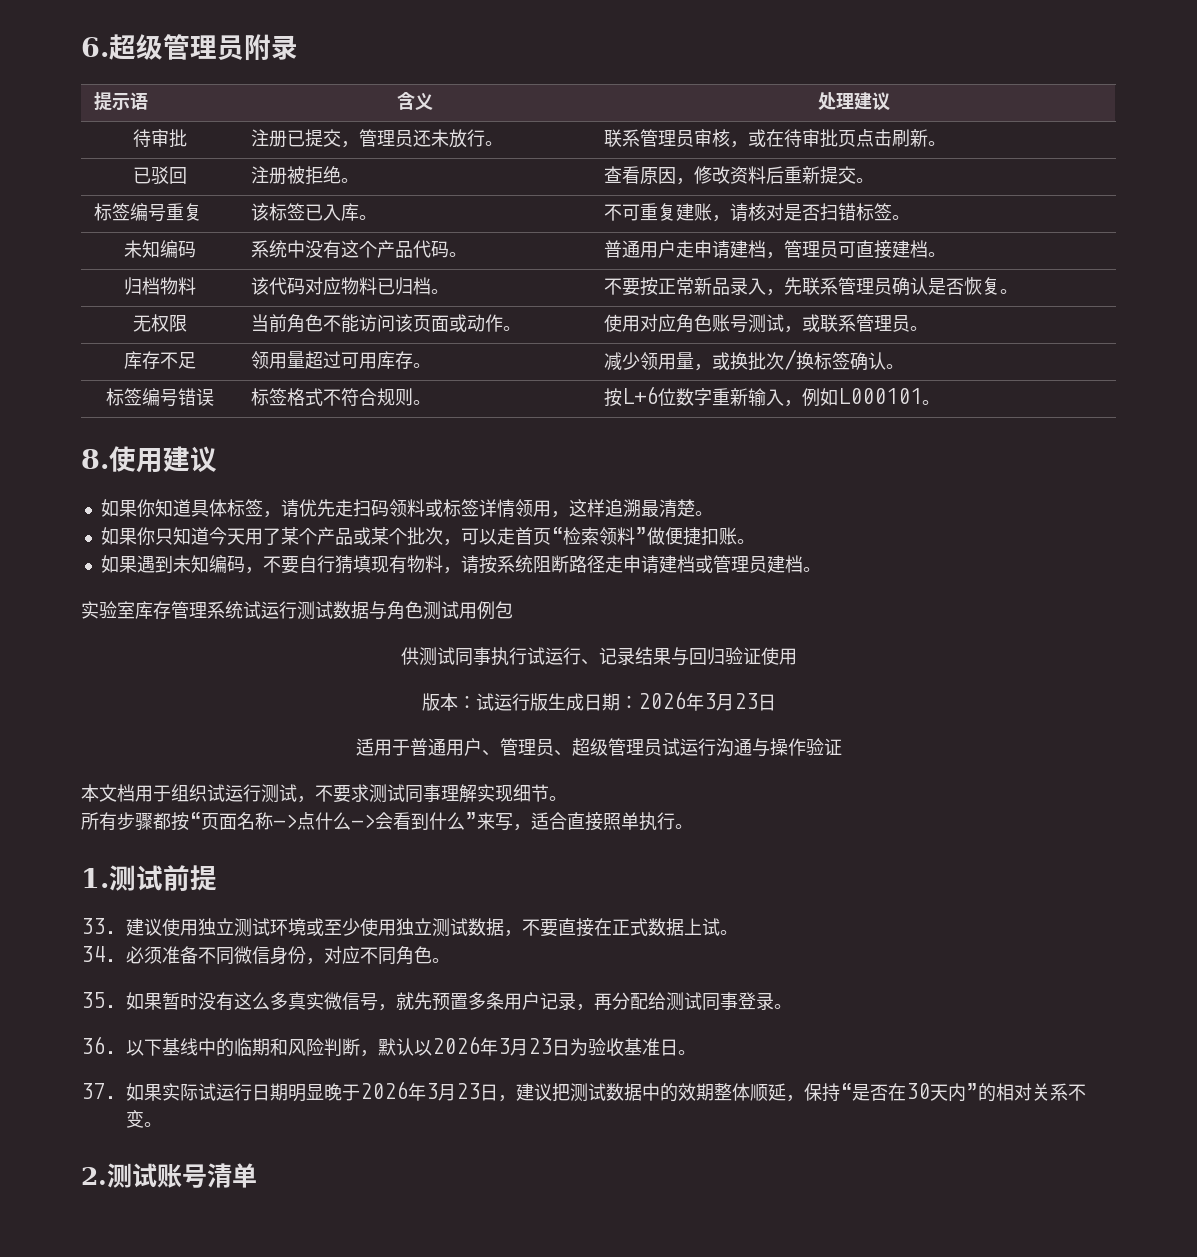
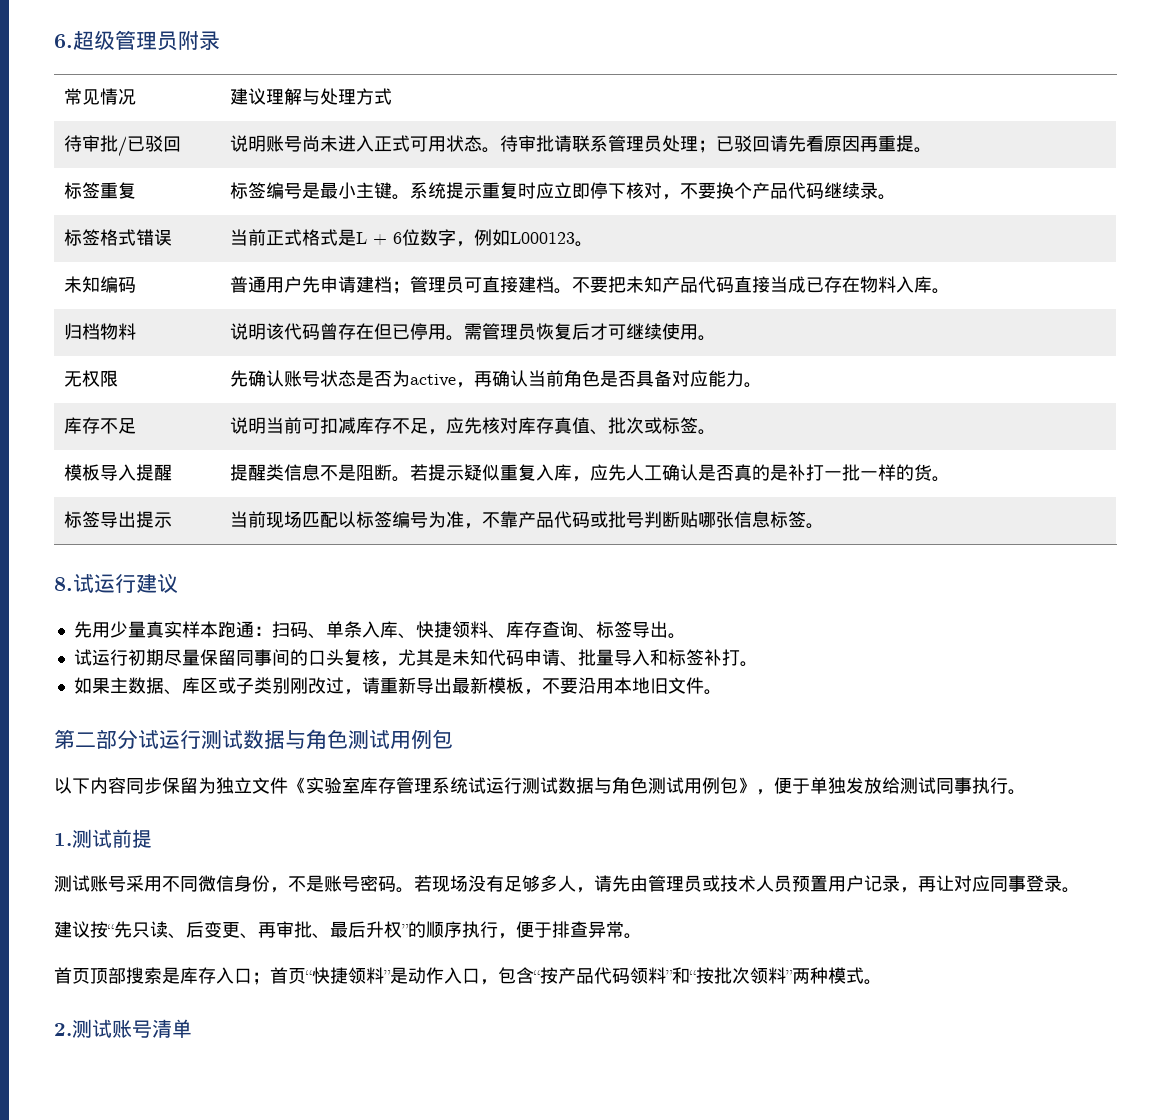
[93,91,148,111] [397,92,433,110] [817,92,890,111] [133,129,187,148] [250,129,503,148] [603,129,946,148] [133,166,187,185] [250,166,359,185] [603,166,874,185] [93,203,166,222] 提示语 | 含义 | 处理建议 // 待审批 | 注册已提交，管理员还未放行。 | 联系管理员审核，或在待审批页点击刷新。 // 已驳回 | 注册被拒绝。 | 查看原因，修改资料后重新提交。 // 标签编号 -> [63,88,136,105] [229,88,392,105] [63,135,181,157] [229,135,932,153] [63,182,100,199] 常见情况 | 建议理解与处理方式 // 待审批/已驳回 | 说明账号尚未进入正式可用状态。待审批请联系管理员处理；已驳回请先看原因再重提。 // 标签
[250,203,377,221] [603,203,910,222] [124,240,196,258] [250,240,467,259] [603,240,784,259] 该标签已入库。 | 不可重复建账，请核对是否扫错标签。 // 未知编码 | 系统中没有这个产品代码。 | 普通用户走申请建档， -> [229,182,896,200] [63,229,172,246] [229,229,593,247] [63,276,136,293] [229,276,410,294] 标签编号是最小主键。系统提示重复时应立即停下核对，不要换个产品代码继续录。 // 标签格式错误 | 当前正式格式是L + 6位数字，例如L000123。 // 未知编码 | 普通用户先申请建档；
[124,277,196,295] [250,277,449,295] [603,277,1018,296] [133,314,187,332] [250,314,521,333] [603,314,928,333] [124,351,196,369] [250,351,431,369] [603,349,904,371] [106,388,214,407] [250,388,431,407] [603,386,922,407] // 归档物料 | 该代码对应物料已归档。 | 不要按正常新品录入，先联系管理员确认是否恢复。 // 无权限 | 当前角色不能访问该页面或动作。 | 使用对应角色账号测试，或联系管理员。 // 库存不足 | 领用量超过可用库存。 | 减少领用量，或换批次/换标签确认。 // 标签编号错误 | 标签格式不符合规则。 | 按L+6位数字重新输入，例如L000101 -> [571,276,950,294] [63,323,136,340] [229,323,716,341] [63,370,118,387] [229,370,762,388] [63,417,136,434] [229,417,716,435] [63,464,172,481] [229,464,950,482] [63,511,172,528] [229,511,806,529] 不要把未知产品代码直接当成已存在物料入库。 // 归档物料 | 说明该代码曾存在但已停用。需管理员恢复后才可继续使用。 // 无权限 | 先确认账号状态是否为active，再确认当前角色是否具备对应能力。 // 库存不足 | 说明当前可扣减库存不足，应先核对库存真值、批次或标签。 // 模板导入提醒 | 提醒类信息不是阻断。若提示疑似重复入库，应先人工确认是否真的是补打一批一样的货。 // 标签导出提示 | 当前现场匹配以标签编号为准，不靠产品代码或批号判断贴哪张信息标签
[109,446,217,473] [100,499,713,518] [100,527,755,546] [100,555,821,574] 使用建议 // 如果你知道具体标签，请优先走扫码领料或标签详情领用，这样追溯最清楚。 // 如果你只知道今天用了某个产品或某个批次，可以走首页“检索领料”做便捷扣账。 // 如果遇到未知编码，不要自行猜填现有物料，请按系统阻断路径走申请建档或管理员建档。 // -> [73,574,178,593] [73,621,686,639] [73,649,758,667] [73,677,722,695] [54,729,453,750] [54,777,306,794] 试运行建议 // 先用少量真实样本跑通：扫码、单条入库、快捷领料、库存查询、标签导出。 // 试运行初期尽量保留同事间的口头复核，尤其是未知代码申请、批量导入和标签补打。 // 如果主数据、库区或子类别刚改过，请重新导出最新模板，不要沿用本地旧文件。 // 第二部分试运行测试数据与角色测试用例包 // 以下内容同步保留为独立文件《
[400,647,797,666] [421,691,776,711] [355,738,842,757] [81,784,567,803] [81,812,693,831] [81,865,217,891] [81,918,738,937] [81,946,450,965] [81,992,504,1011] // 供测试同事执行试运行、记录结果与回归验证使用 // 版本：试运行版生成日期：2026年3月23日 // 适用于普通用户、管理员、超级管理员试运行沟通与操作验证 // 本文档用于组织试运行测试，不要求测试同事理解实现细节。 // 所有步骤都按“页面名称->点什么->会看到什么”来写，适合直接照单执行。 // 1.测试前提 // 33.建议使用独立测试环境或至少使用独立测试数据，不要直接在正式数据上试。 // 34.必须准备不同微信身份，对应不同角色。 // 35.如果暂时没有这么多真实微信号，就先预置多条 -> [738,777,1026,795] [54,829,152,848] [54,875,828,893] 》，便于单独发放给测试同事执行。 // 1.测试前提 // 测试账号采用不同微信身份，不是账号密码。若现场没有足够多人，请先由管理员或技术人员预置
[612,992,702,1011] 分配给测试 -> [936,875,990,892] 让对应
[81,1036,696,1057] [81,1081,1086,1102] [126,1110,144,1128] 36.以下基线中的临期和风险判断，默认以2026年3月23日为验收基准日。 // 37.如果实际试运行日期明显晚于2026年3月23日，建议把测试数据中的效期整体顺延，保持“是否在30天内”的相对关系不变 -> [54,921,642,939] [54,967,864,985] 建议按“先只读、后变更、再审批、最后升权”的顺序执行，便于排查异常。 // 首页顶部搜索是库存入口；首页“快捷领料”是动作入口，包含“按产品代码领料”和“按批次领料”两种模式

